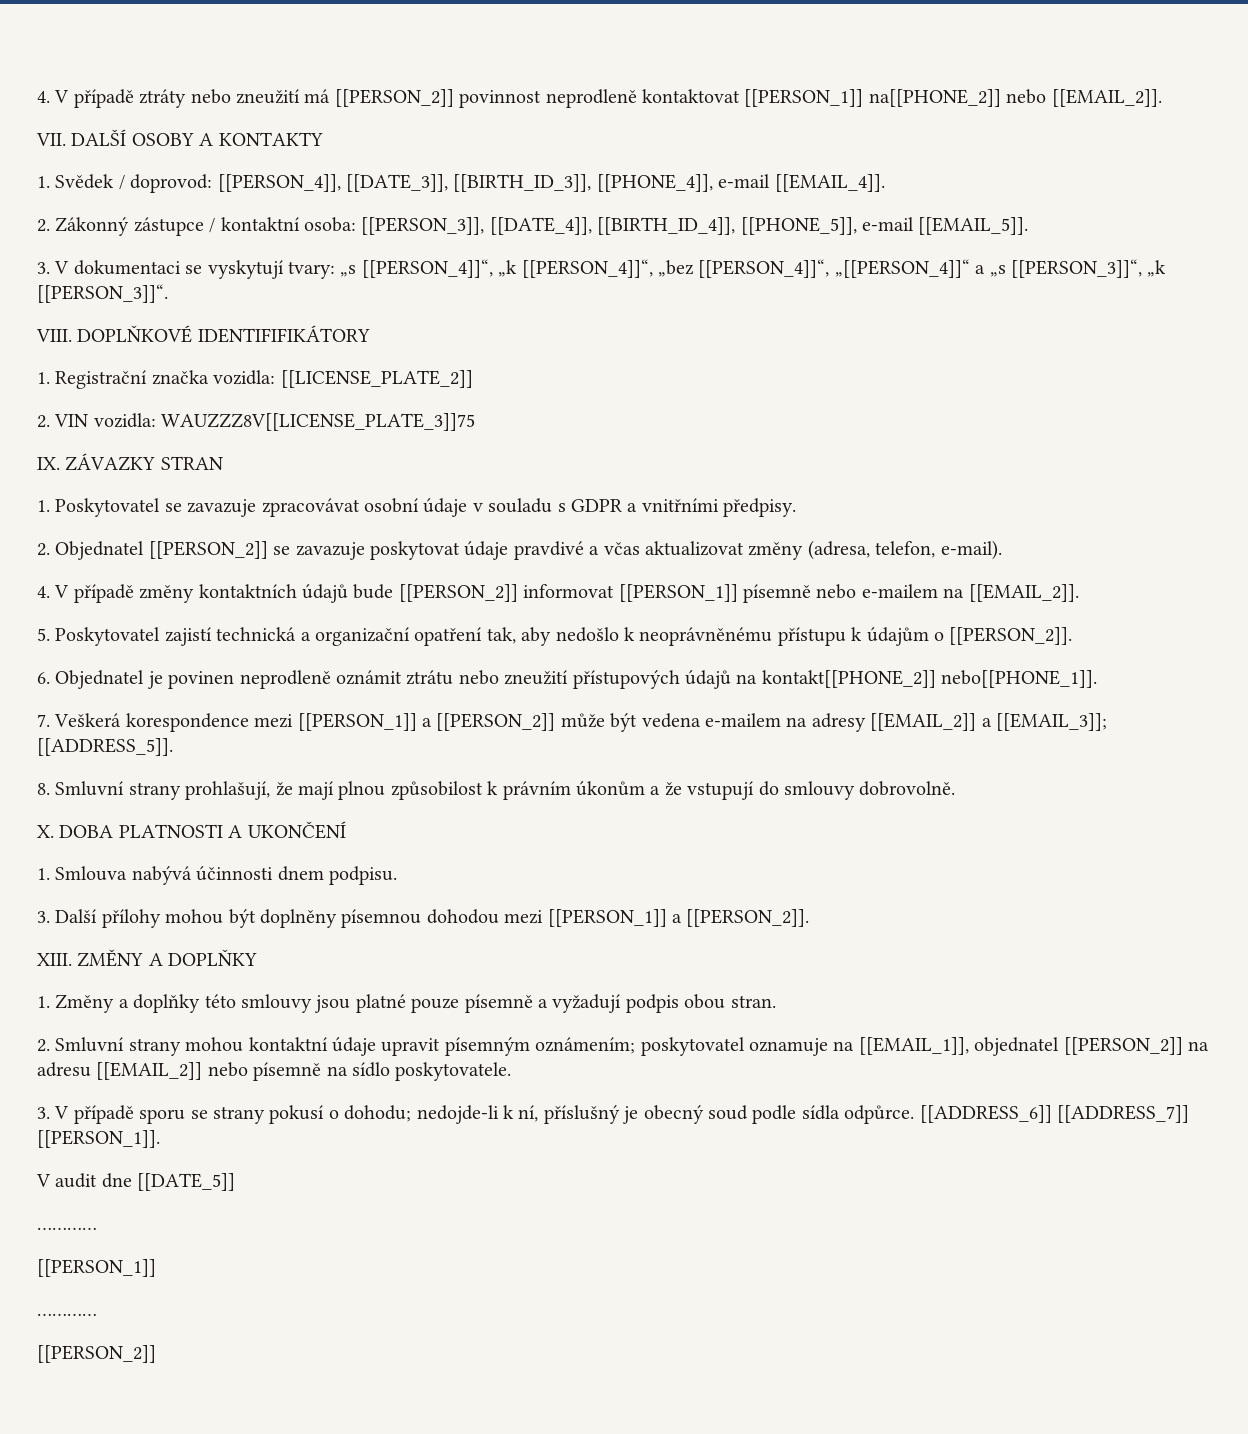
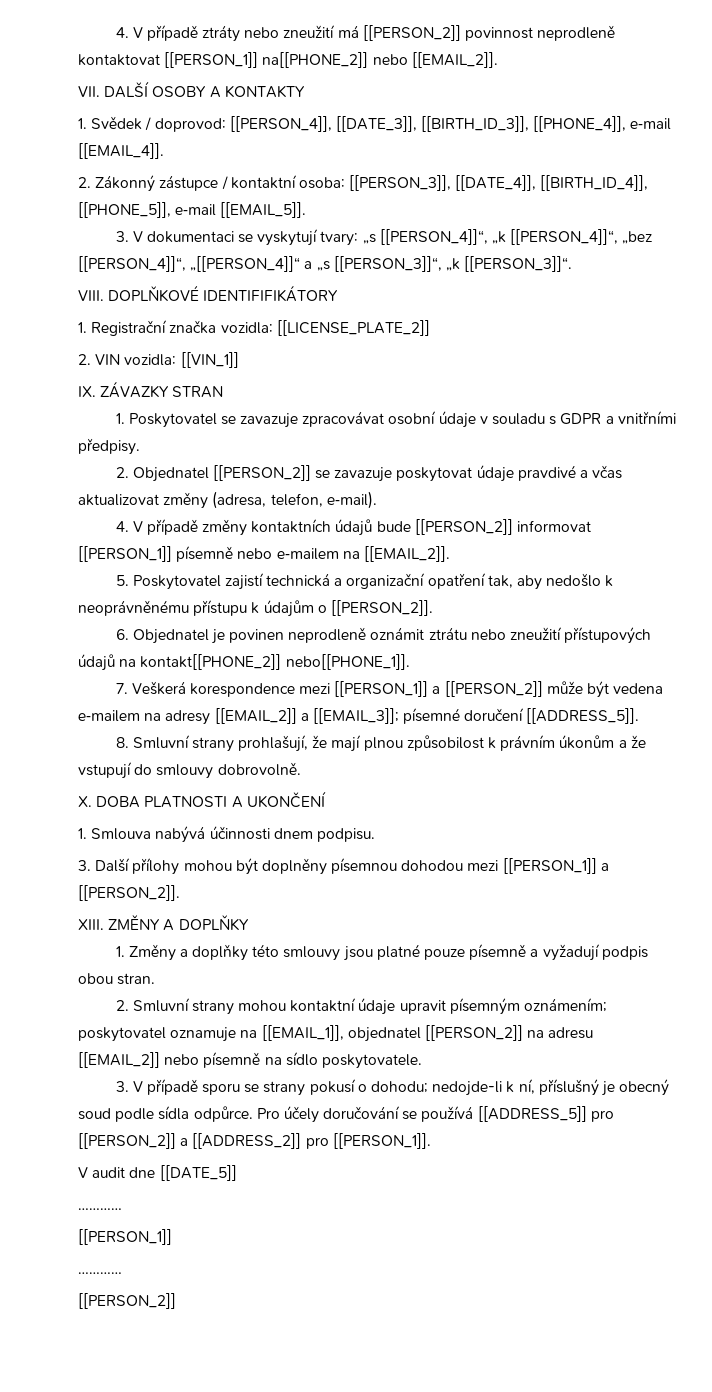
[161,413,476,431] WAUZZZ8V[[LICENSE_PLATE_3]]75 -> [180,352,239,368] [[VIN_1]]
(1107, 722) none -> [403,708,525,724] písemné doručení
[919,1105,1189,1123] [[ADDRESS_6]] [[ADDRESS_7]] -> [256,1106,614,1123] [78,1133,329,1149] Pro účely doručování se používá [[ADDRESS_5]] pro [[PERSON_2]] a [[ADDRESS_2]] pro

